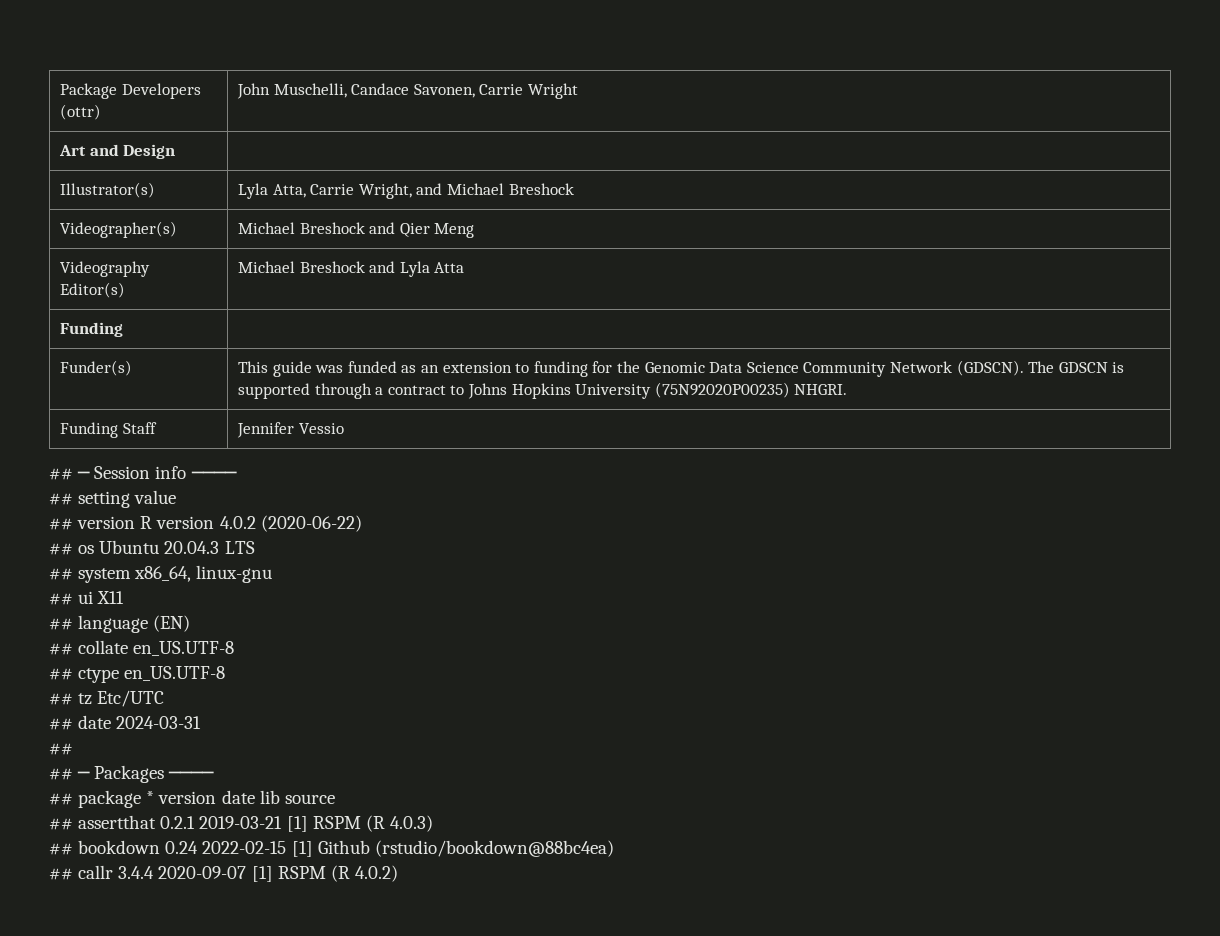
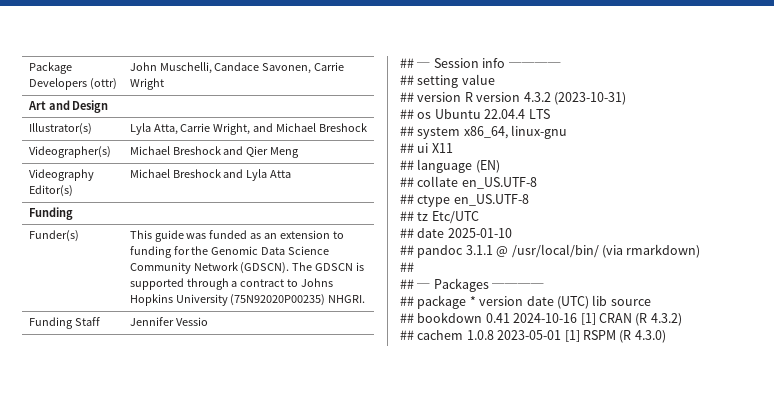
[219,515,362,532] 4.0.2 (2020-06-22) -> [523,92,626,105] 4.3.2 (2023-10-31)
[164,541,220,554] 20.04.3 -> [484,109,526,119] 22.04.4
[116,716,202,729] 2024-03-31 -> [447,228,512,238] [400,244,701,258] 2025-01-10 // ## pandoc 3.1.1 @ /usr/local/bin/ (via rmarkdown)
(255, 797) none -> [556,296,589,309] (UTC)
[78,815,433,832] [49,840,614,857] [49,865,398,882] assertthat 0.2.1 2019-03-21 [1] RSPM (R 4.0.3) // ## bookdown 0.24 2022-02-15 [1] Github (rstudio/bookdown@88bc4ea) // ## callr 3.4.4 2020-09-07 [1] RSPM (R 4.0.2) -> [417,312,682,326] [400,330,666,343] bookdown 0.41 2024-10-16 [1] CRAN (R 4.3.2) // ## cachem 1.0.8 2023-05-01 [1] RSPM (R 4.3.0)

